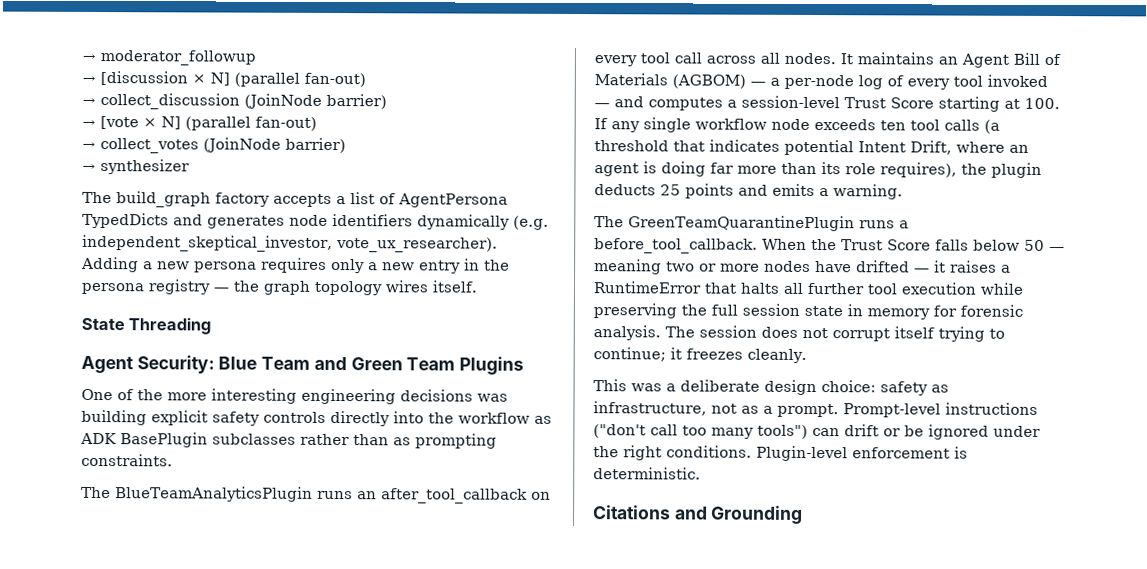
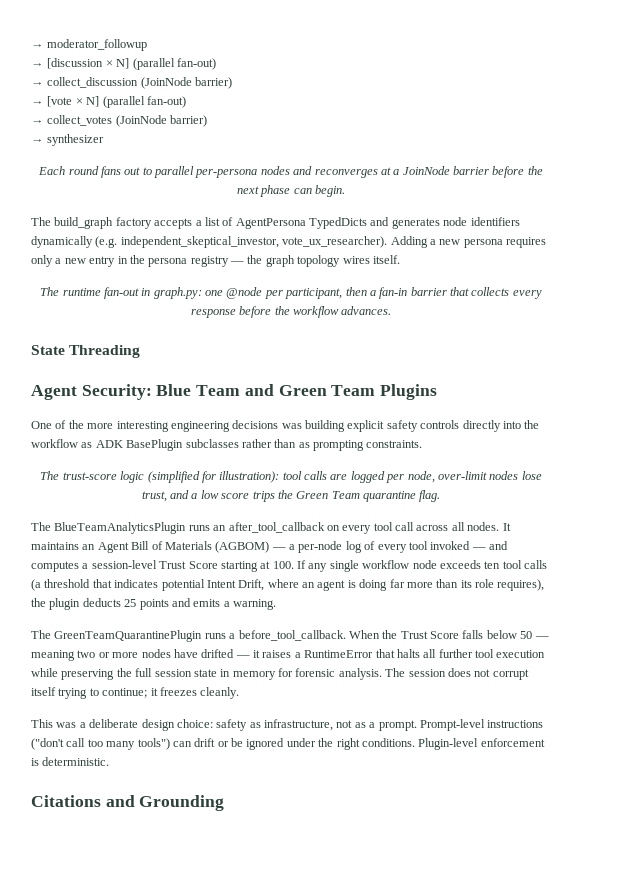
(190, 167) none -> [38,166,543,178] [236,185,346,197] // Each round fans out to parallel per-persona nodes and reconverges at a JoinNode barrier before the next phase can begin.
(478, 286) none -> [40,287,542,299] [190,306,392,318] // The runtime fan-out in graph.py: one @node per participant, then a fan-in barrier that collects every response before the workflow advances.
(173, 460) none -> [40,471,542,483] [141,490,441,502] // The trust-score logic (simplified for illustration): tool calls are logged per node, over-limit nodes lose trust, and a low score trips the Green Team quarantine flag.

